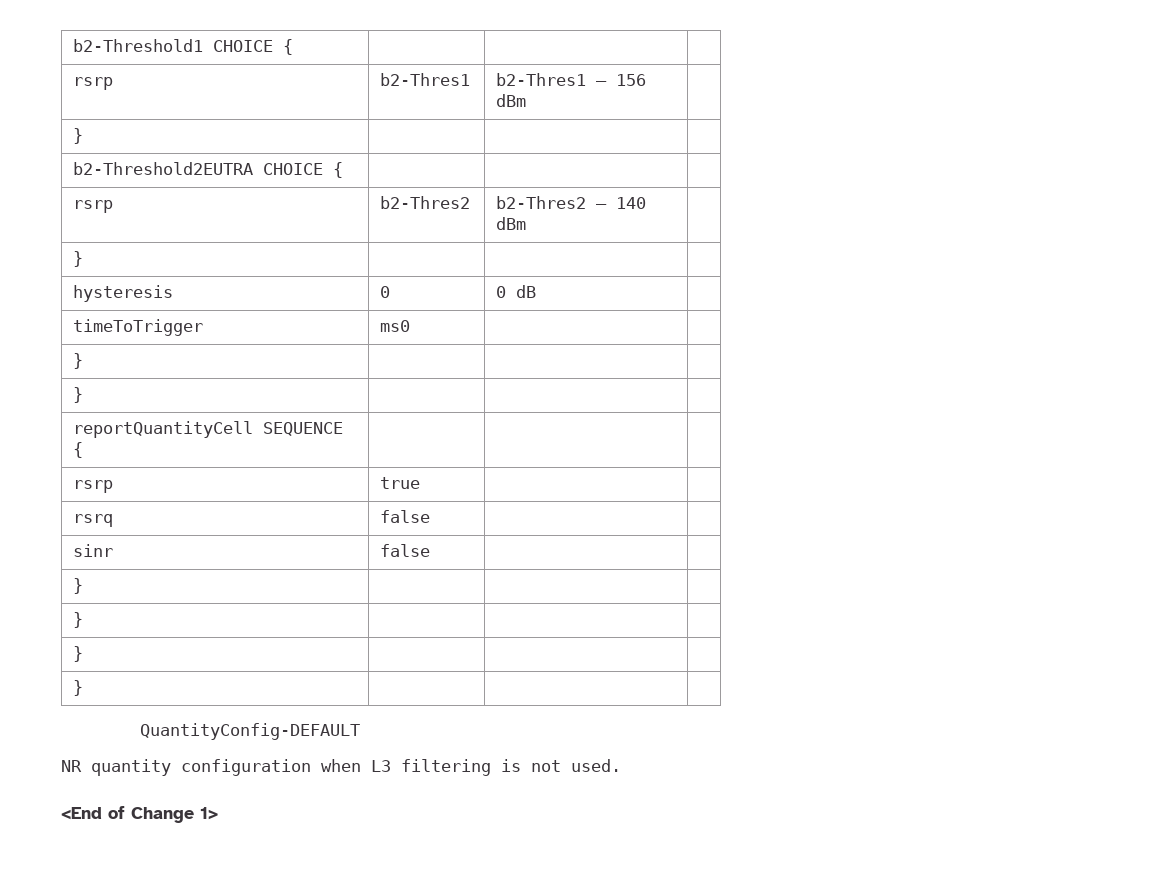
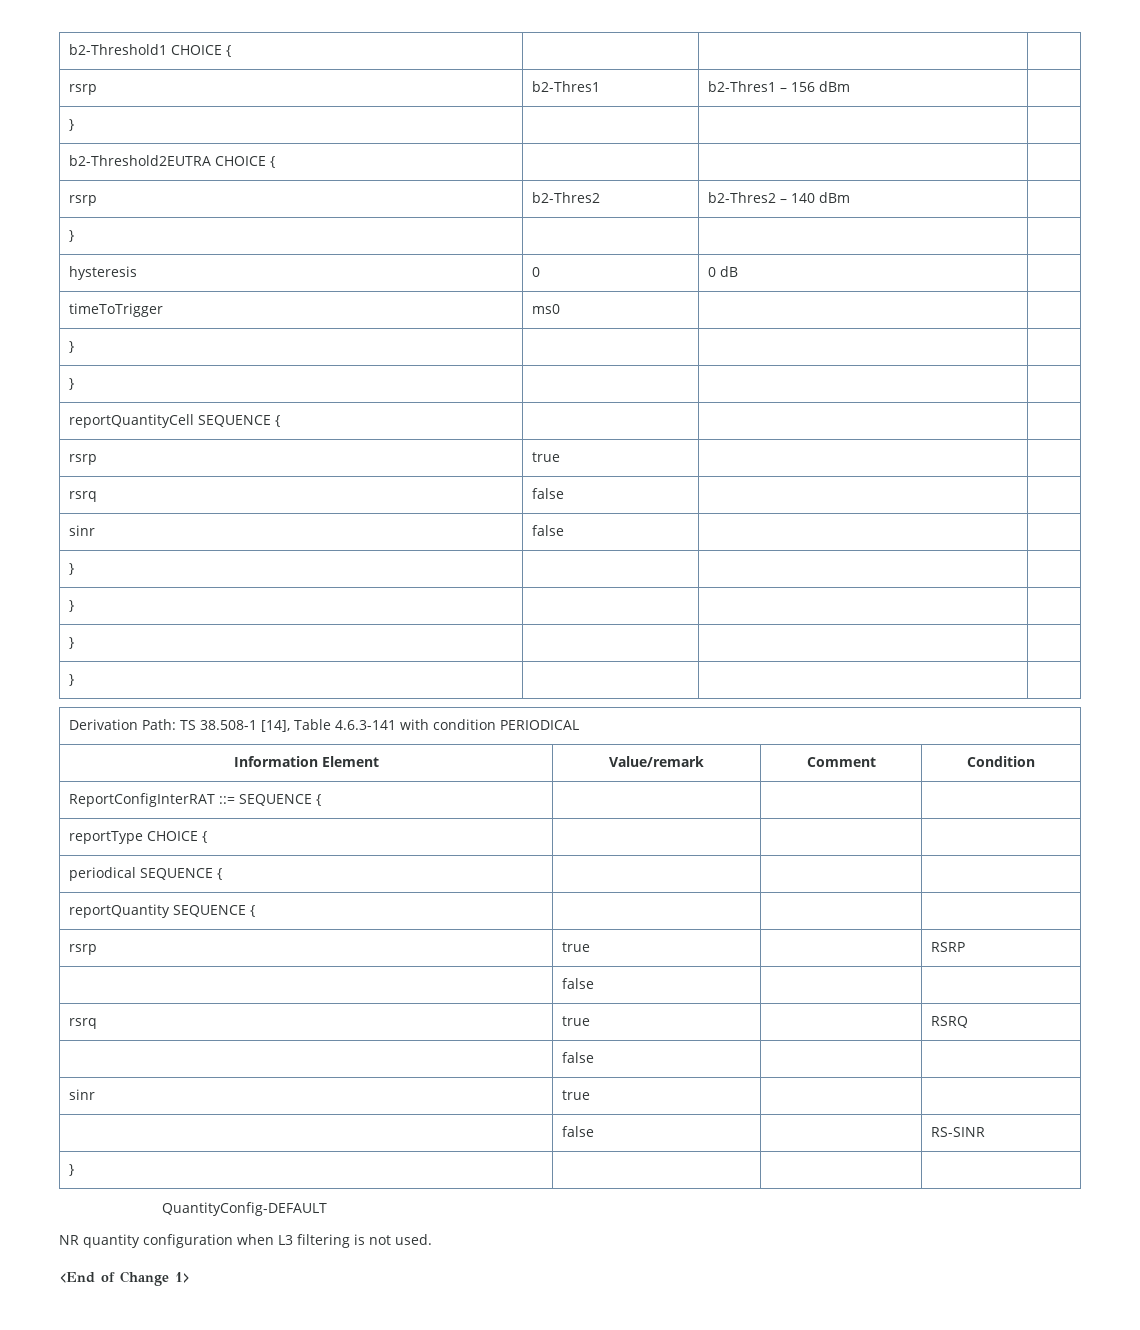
(84, 688) none -> [68,719,579,732] [233,756,379,767] [609,756,704,767] [806,757,876,767] [967,756,1035,767] [68,793,321,807] [68,831,207,844] [68,867,222,881] [68,904,255,918] [68,944,97,955] [561,942,590,952] [930,942,965,952] [561,978,594,989] [68,1018,97,1029] [561,1016,590,1026] [930,1016,968,1028] [561,1052,594,1063] [68,1089,95,1100] [561,1090,590,1100] [561,1126,594,1137] [930,1127,985,1137] [68,1164,74,1176] // Derivation Path: TS 38.508-1 [14], Table 4.6.3-141 with condition PERIODICAL // Information Element | Value/remark | Comment | Condition // ReportConfigInterRAT ::= SEQUENCE { | | | // reportType CHOICE { | | | // periodical SEQUENCE { | | | // reportQuantity SEQUENCE { | | | // rsrp | true | | RSRP // | false | | // rsrq | true | | RSRQ // | false | | // sinr | true | | // | false | | RS-SINR // } | | |

